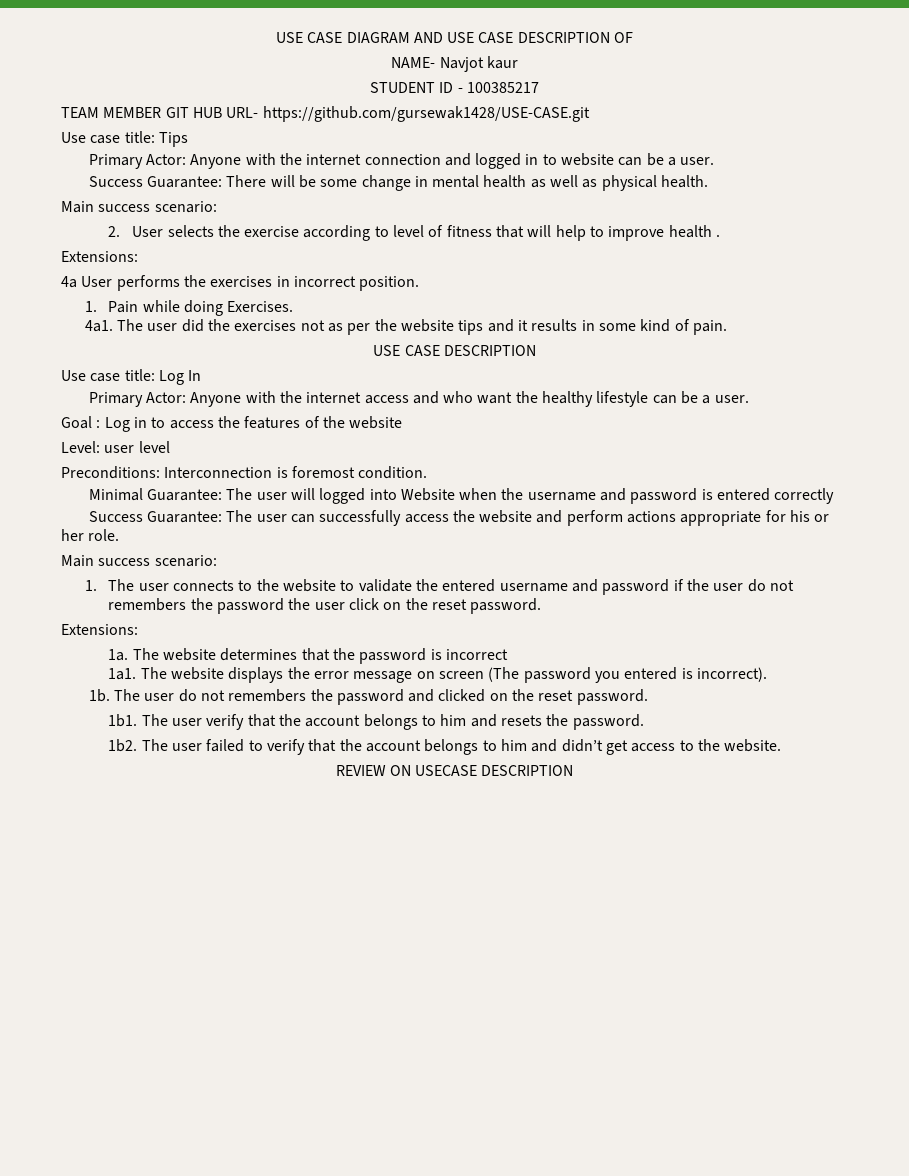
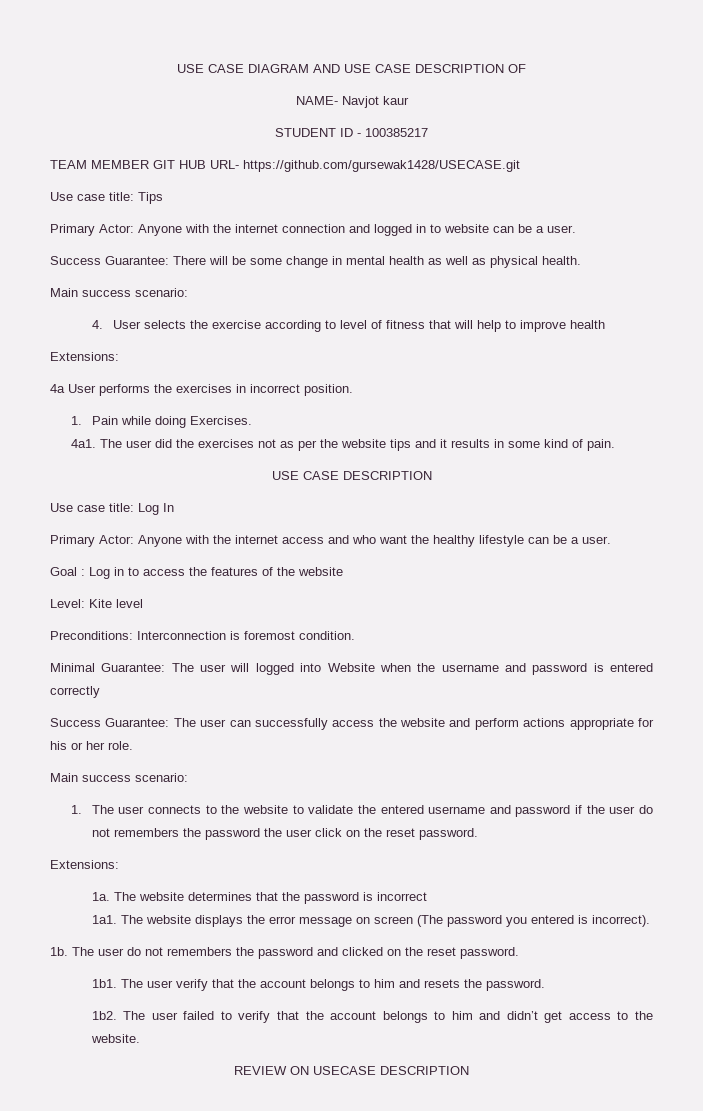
[262,106,590,122] https://github.com/gursewak1428/USE-CASE.git -> [243,160,520,172] https://github.com/gursewak1428/USECASE.git
[108,226,121,237] 2. -> [91,320,103,329] 4.
[716,234,721,237] . -> (605, 324) none
[104,445,135,453] user -> [89,599,112,608] Kite

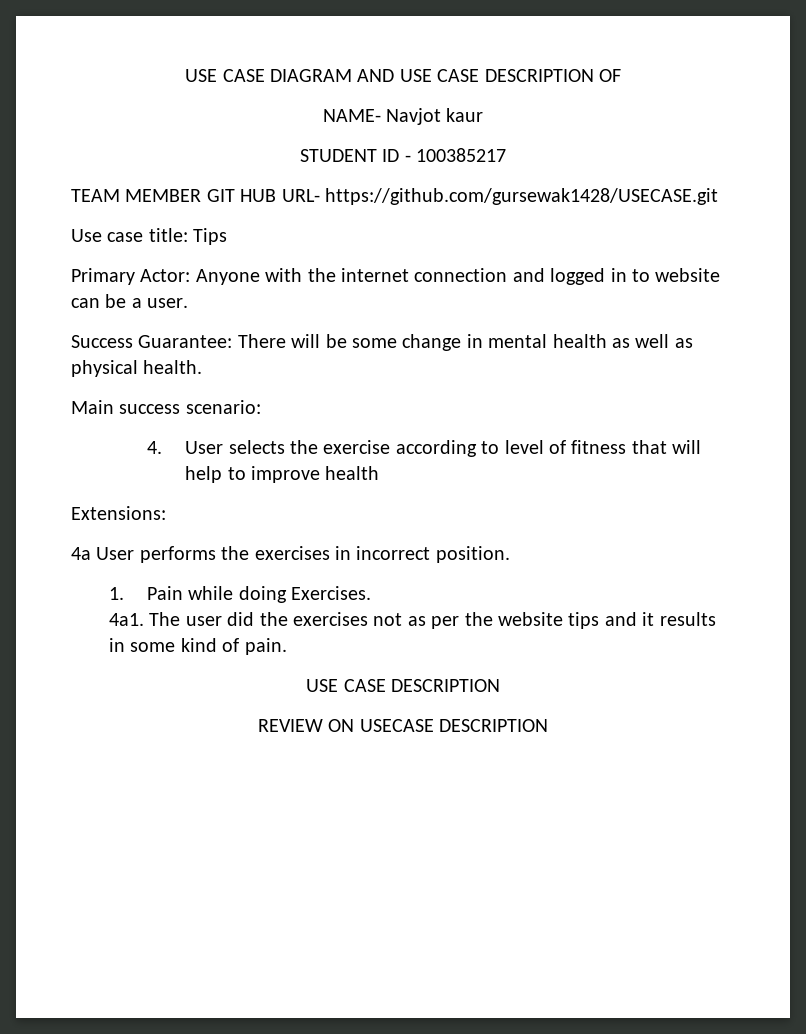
[50,503,174,515] [50,535,611,547] [50,567,343,579] [50,599,143,608] [50,631,355,640] [50,663,653,675] [50,686,100,698] [50,718,654,730] [50,741,133,750] [50,773,188,782] [70,805,653,817] [91,828,478,840] [50,860,119,869] [91,892,427,904] [91,915,650,927] [50,947,519,959] [91,979,545,991] [91,1011,653,1023] [90,1034,140,1043] // Use case title: Log In // Primary Actor: Anyone with the internet access and who want the healthy lifestyle can be a user. // Goal : Log in to access the features of the website // Level: Kite level // Preconditions: Interconnection is foremost condition. // Minimal Guarantee: The user will logged into Website when the username and password is entered correctly // Success Guarantee: The user can successfully access the website and perform actions appropriate for his or her role. // Main success scenario: // 1. The user connects to the website to validate the entered username and password if the user do not remembers the password the user click on the reset password. // Extensions: // 1a. The website determines that the password is incorrect // 1a1. The website displays the error message on screen (The password you entered is incorrect). // 1b. The user do not remembers the password and clicked on the reset password. // 1b1. The user verify that the account belongs to him and resets the password. // 1b2. The user failed to verify that the account belongs to him and didn’t get access to the website. -> (500, 685) none

